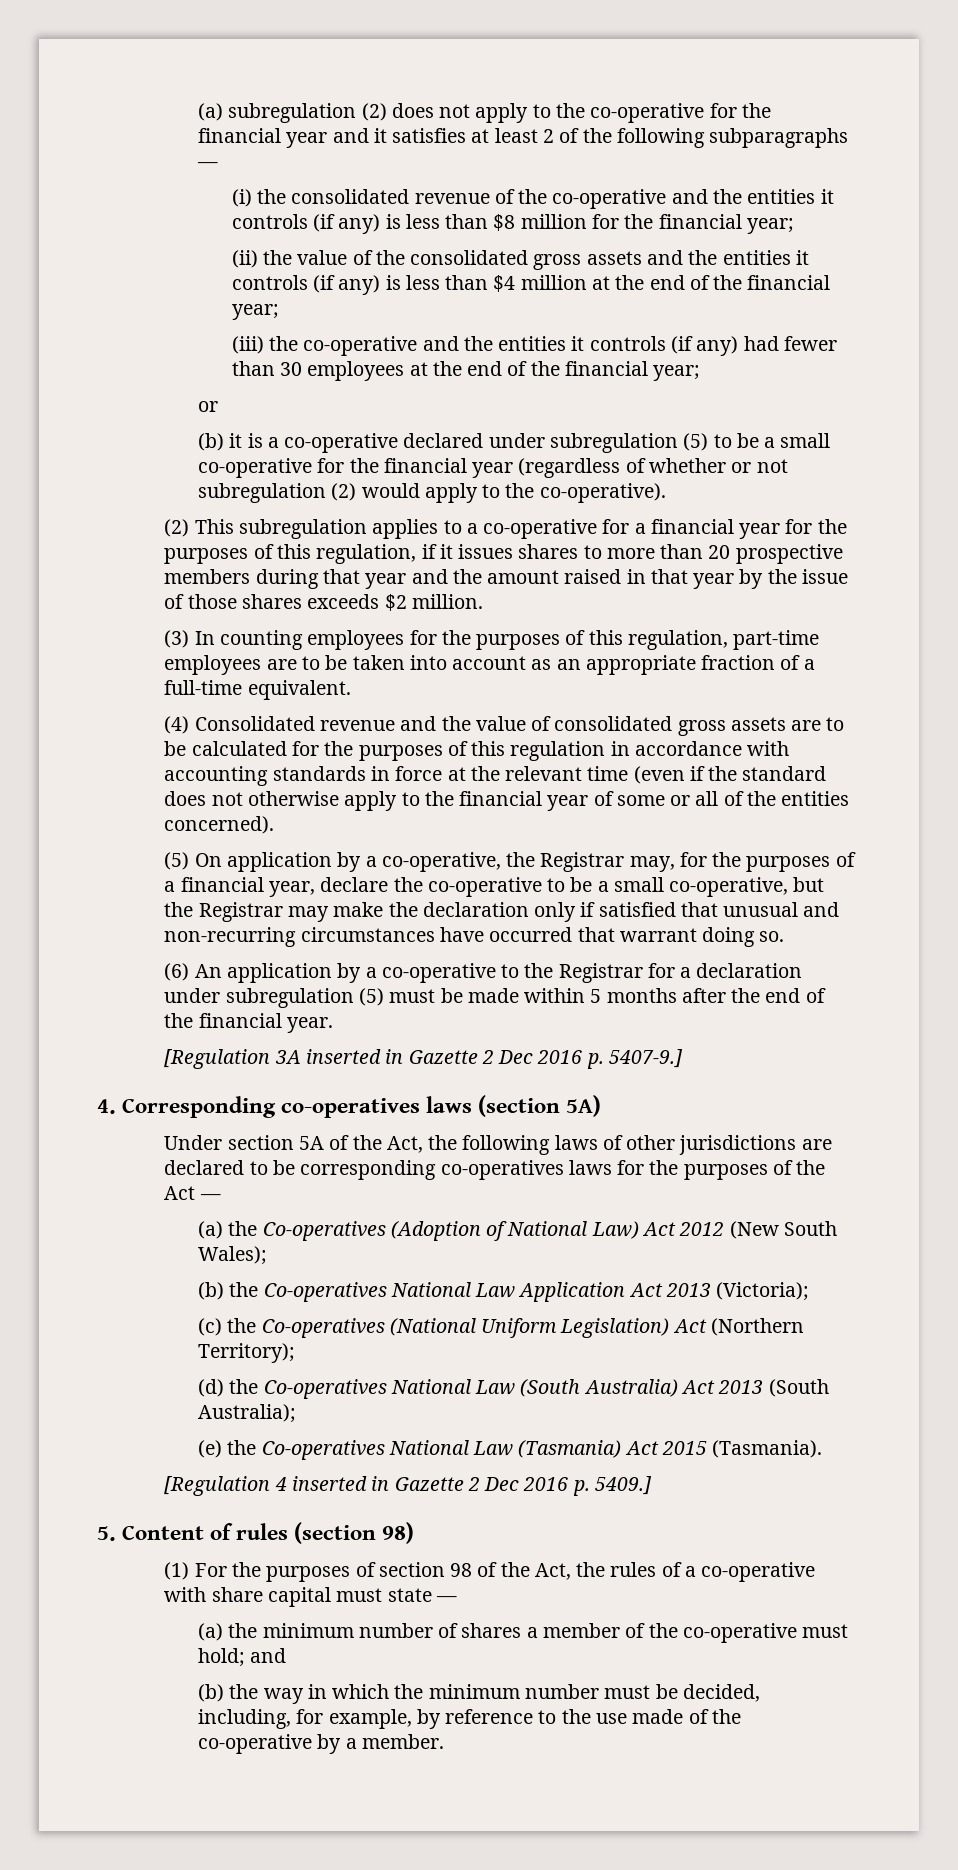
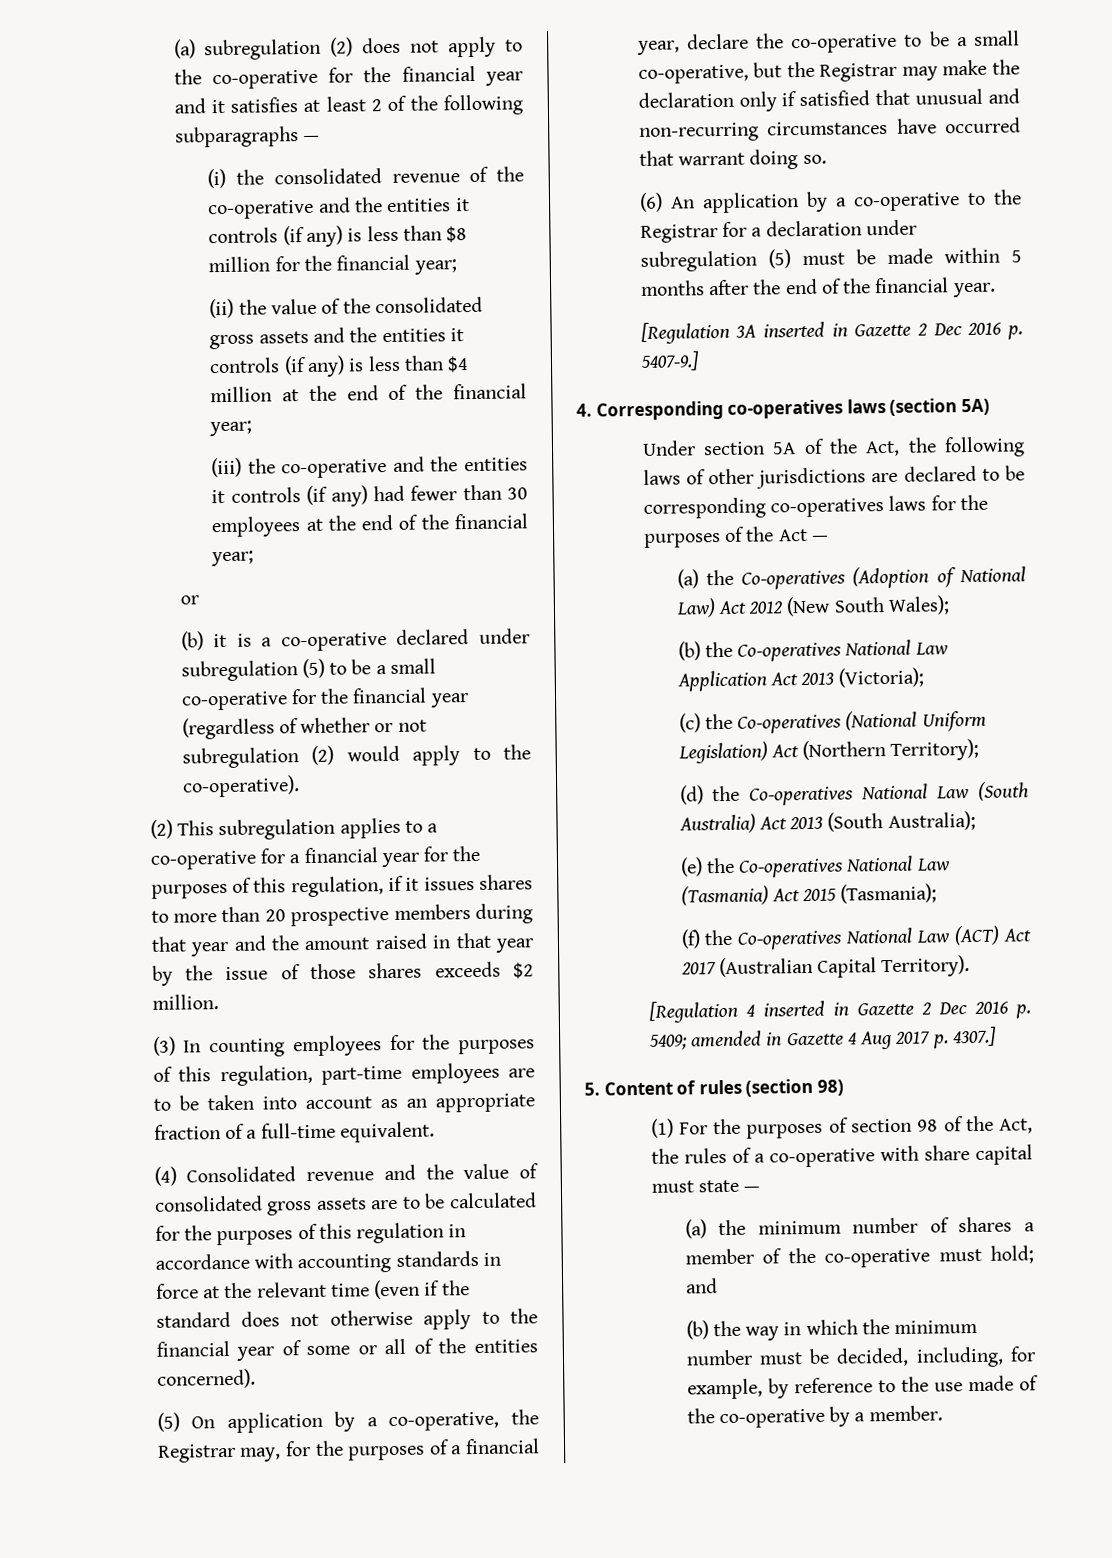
[712,1440,823,1458] (Tasmania). -> [840,883,938,904] [680,925,1031,950] [680,955,971,978] (Tasmania); // (f) the Co-operatives National Law (ACT) Act 2017 (Australian Capital Territory).
[594,1476,652,1495] 5409.] -> [648,1026,997,1050] 5409; amended in Gazette 4 Aug 2017 p. 4307.]

